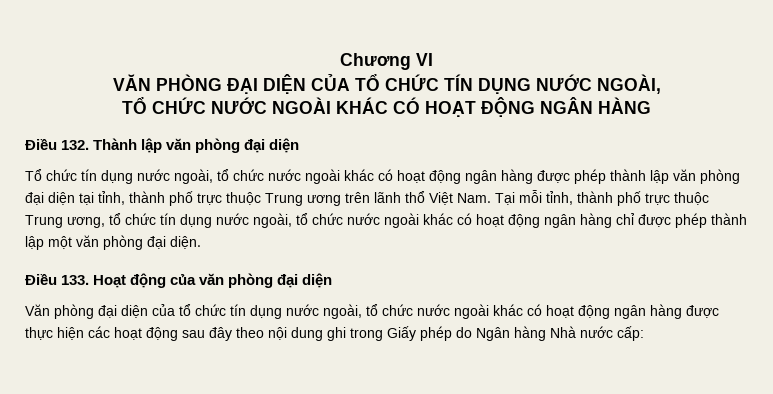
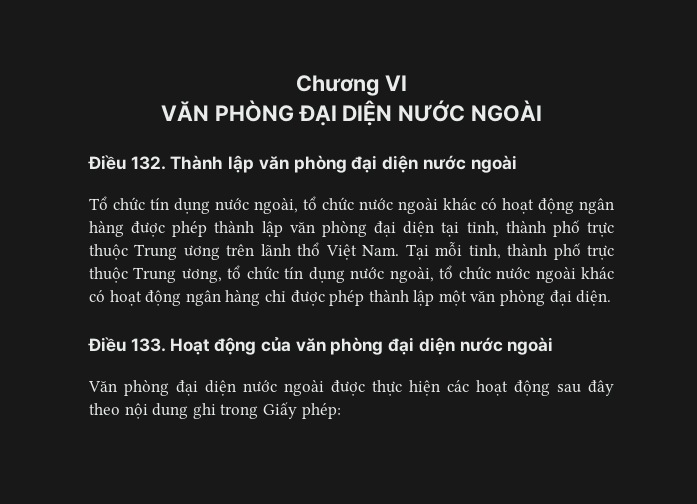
[310,74,661,94] [122,97,651,117] CỦA TỔ CHỨC TÍN DỤNG NƯỚC NGOÀI, // TỔ CHỨC NƯỚC NGOÀI KHÁC CÓ HOẠT ĐỘNG NGÂN HÀNG -> [398,100,543,122] NƯỚC NGOÀI
(300, 145) none -> [422,155,517,173] nước ngoài
(333, 280) none -> [459,337,554,355] nước ngoài
[152,304,682,319] của tổ chức tín dụng nước ngoài, tổ chức nước ngoài khác có hoạt động ngân hàng -> [243,380,324,396] nước ngoài
[420,326,644,341] phép do Ngân hàng Nhà nước cấp: -> [301,403,341,419] phép:

